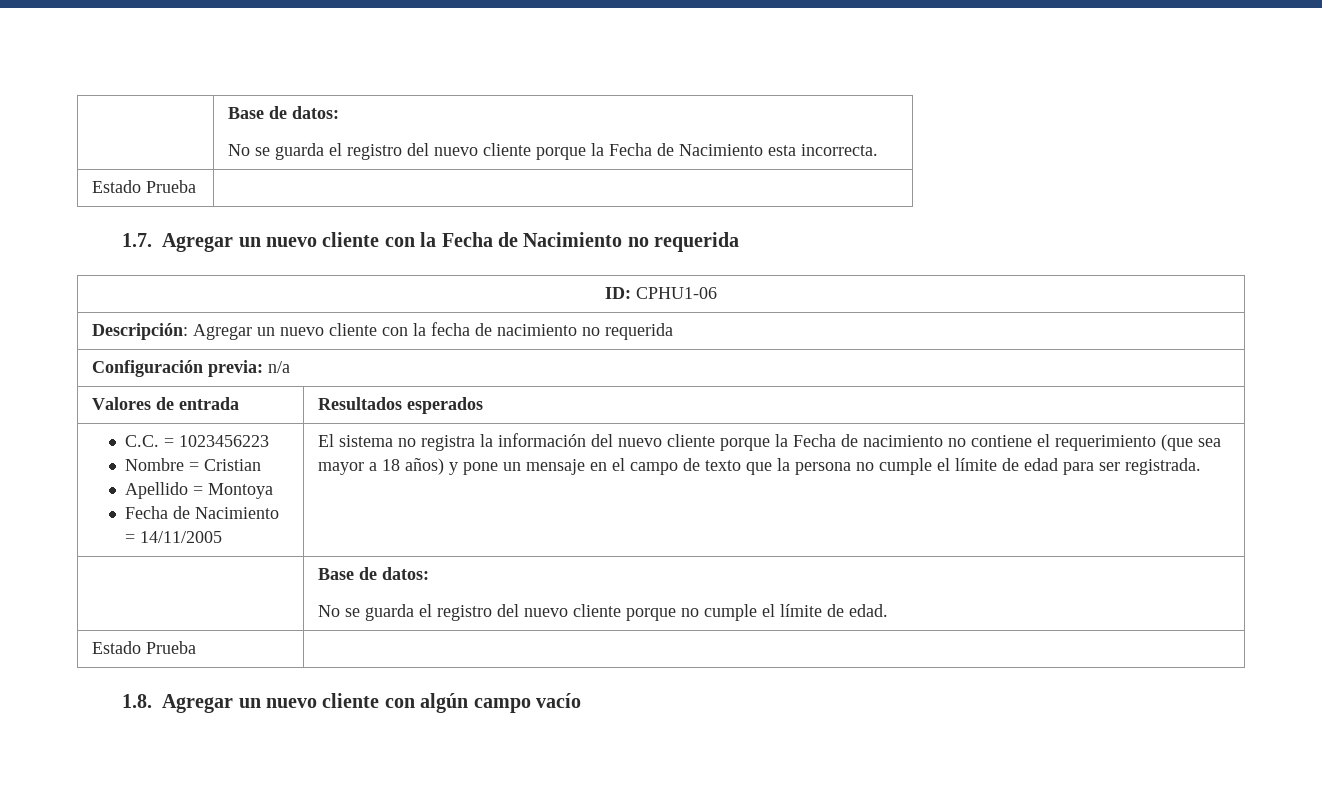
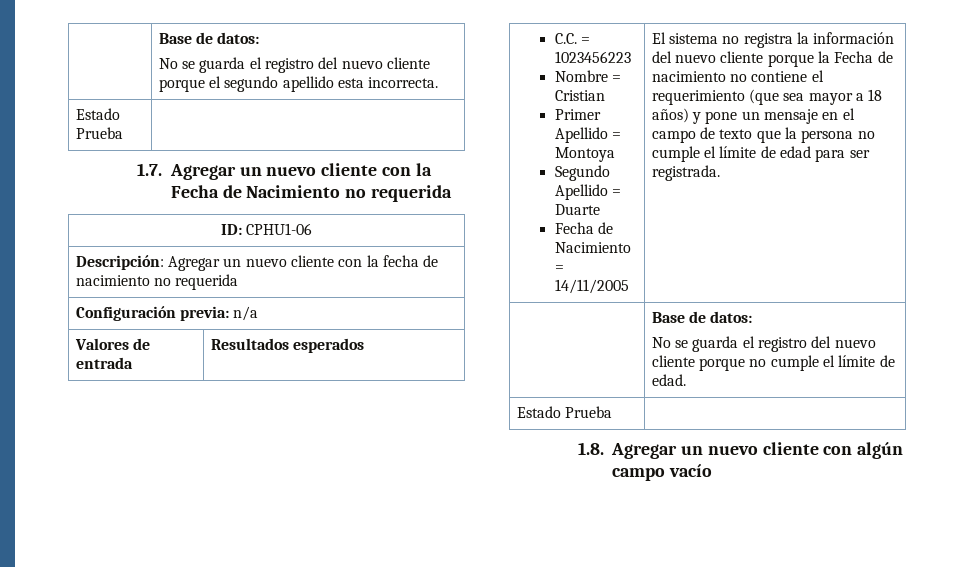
[590,143,763,156] la Fecha de Nacimiento -> [208,76,334,92] el segundo apellido
(262, 465) none -> [554,109,601,120] Primer
(274, 491) none -> [554,165,610,181] [554,184,622,200] [554,204,600,215] // Segundo Apellido = Duarte

